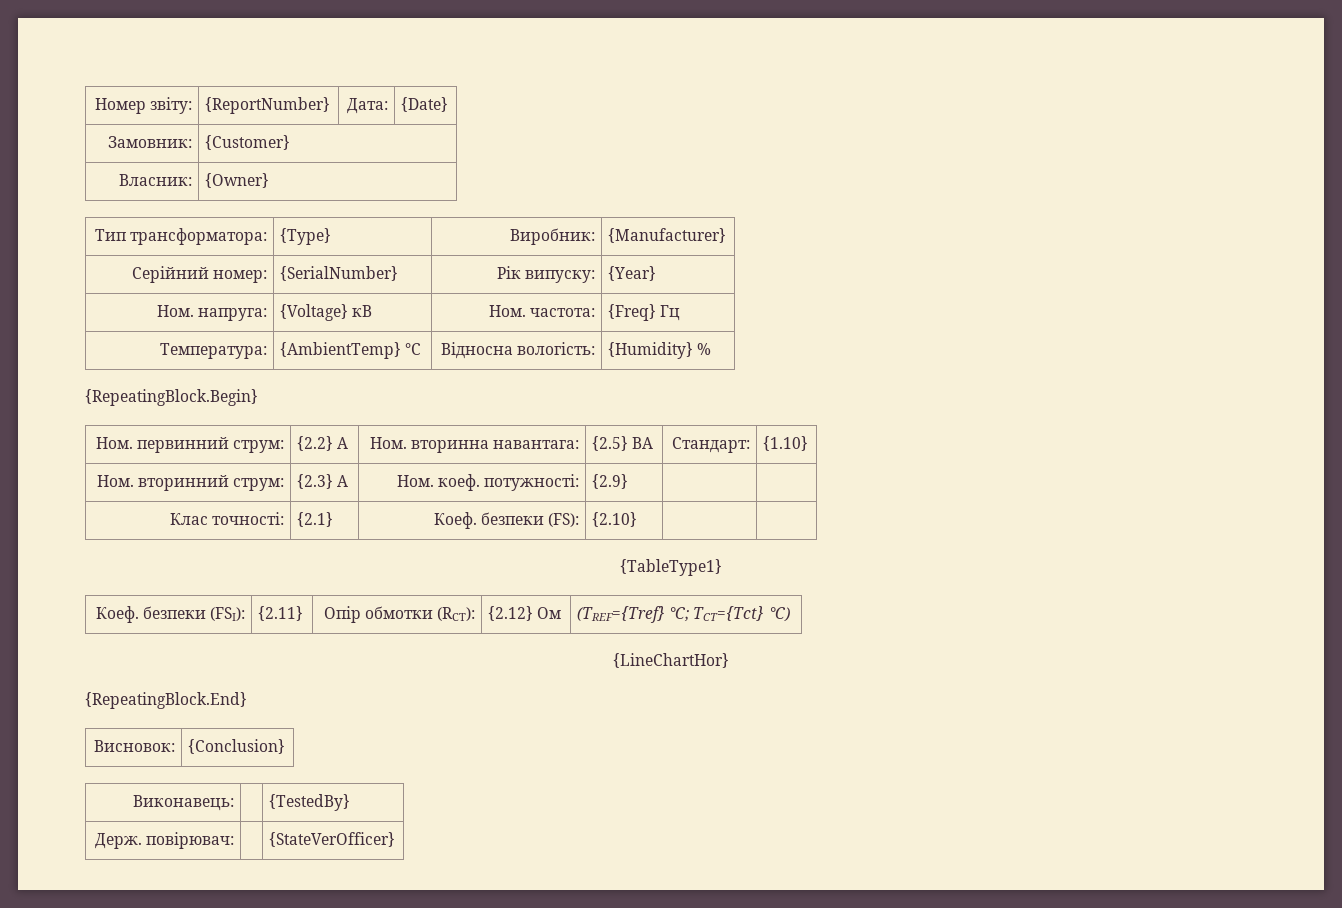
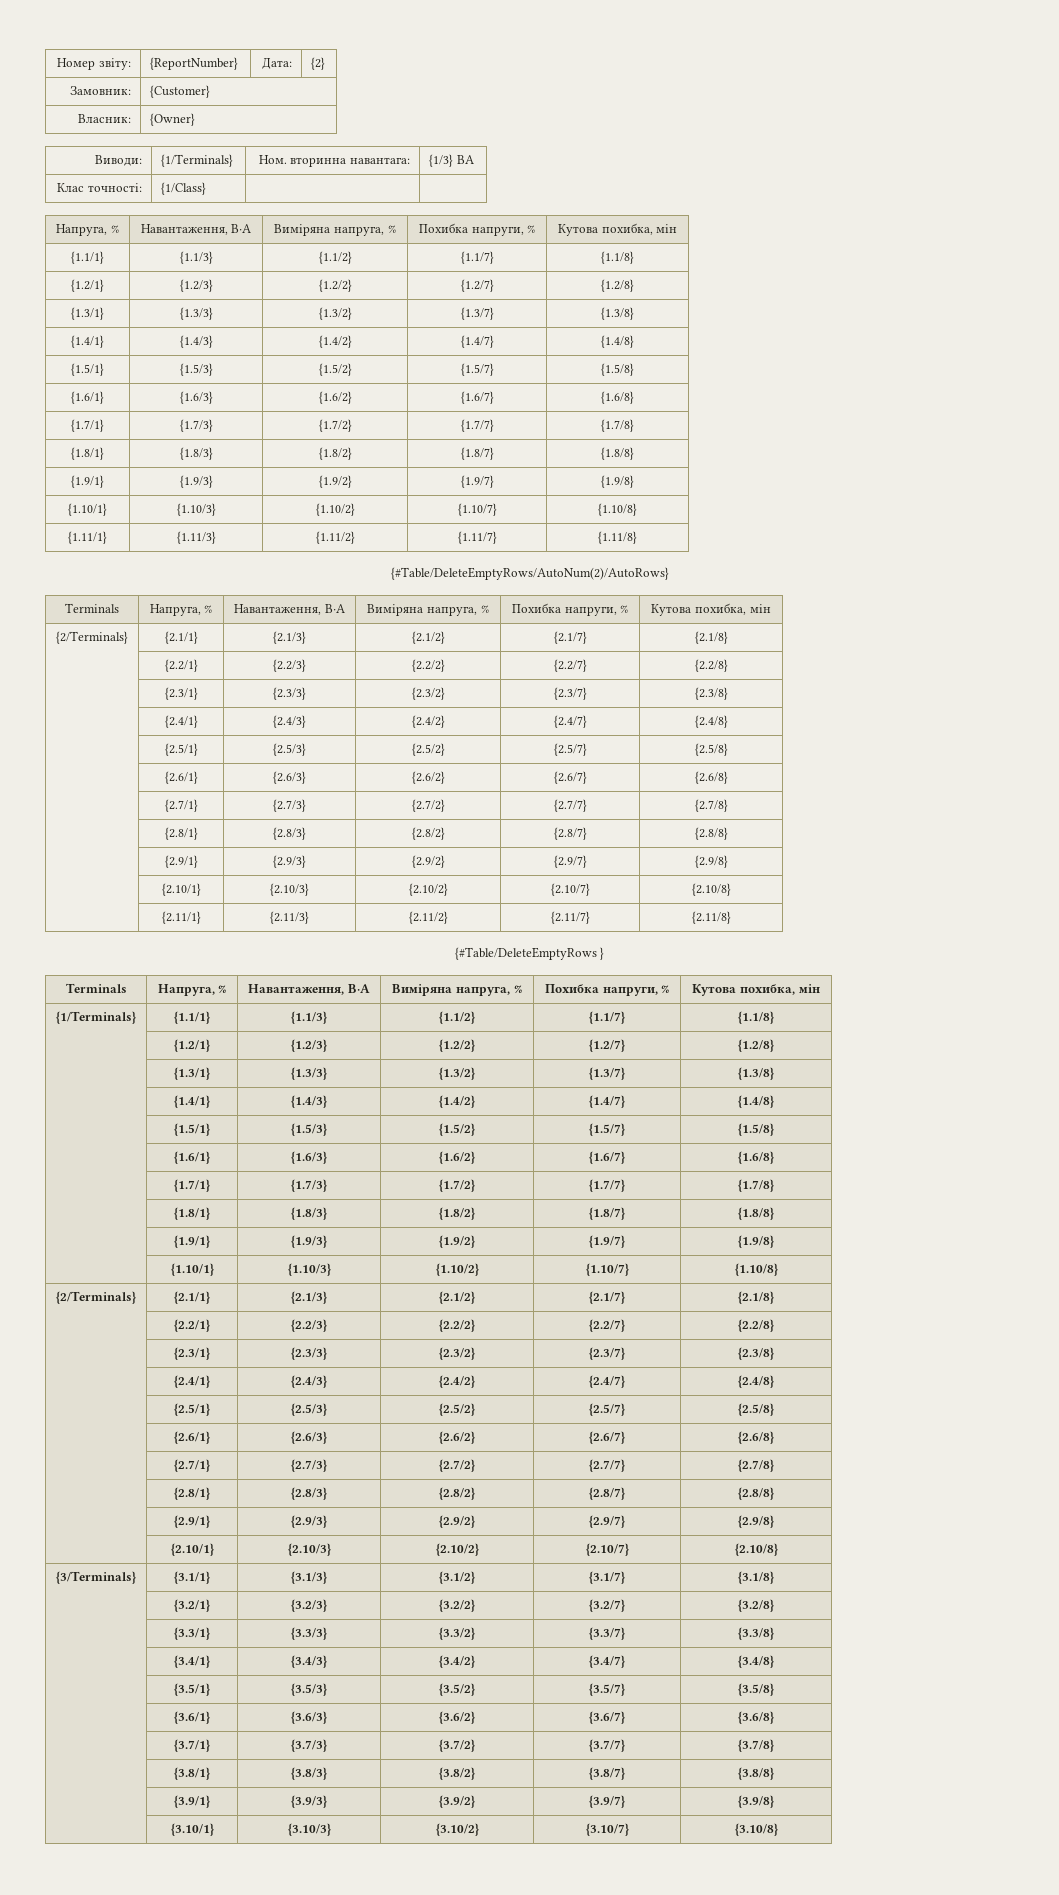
[401,97,449,112] {Date} -> [311,57,326,70] {2}
[94,228,267,245] [280,228,332,245] [509,228,595,245] [608,228,727,243] [131,266,267,283] [280,266,399,281] [496,266,595,283] [608,266,657,281] [156,305,267,321] [280,304,373,321] [488,305,595,317] [608,304,681,321] [159,343,267,359] [280,342,422,359] [440,342,595,359] [608,342,712,359] [85,389,258,406] [95,437,284,453] [297,436,349,451] Тип трансформатора: | {Type} | Виробник: | {Manufacturer} // Серійний номер: | {SerialNumber} | Рік випуску: | {Year} // Ном. напруга: | {Voltage} кВ | Ном. частота: | {Freq} Гц // Температура: | {AmbientTemp} °C | Відносна вологість: | {Humidity} % // {RepeatingBlock.Begin} // Ном. первинний струм: | {2.2} A -> [94,155,142,166] [161,154,234,167] Виводи: | {1/Terminals}
[592,436,629,451] {2.5} -> [429,154,454,167] {1/3}
[671,437,750,453] [763,436,809,451] [96,475,284,491] [297,474,349,489] [396,474,579,491] [592,474,629,489] [169,512,284,525] [297,512,334,527] [433,512,579,529] [592,512,638,527] [620,559,722,576] [95,606,245,623] [258,606,304,621] [323,606,475,623] [488,606,562,621] [577,606,790,623] [613,653,729,668] [85,692,247,709] [93,740,175,752] [188,739,286,754] [132,795,234,811] [269,794,351,811] [94,832,234,849] [269,832,396,847] | Стандарт: | {1.10} // Ном. вторинний струм: | {2.3} A | Ном. коеф. потужності: | {2.9} | | // Клас точності: | {2.1} | Коеф. безпеки (FS): | {2.10} | | // {TableType1} // Коеф. безпеки (FSI): | {2.11} | Опір обмотки (RCT): | {2.12} Ом | (TREF={Tref} °C; TCT={Tct} °C) // {LineChartHor} // {RepeatingBlock.End} // Висновок: | {Conclusion} // Виконавець: | | {TestedBy} // Держ. повірювач: | | {StateVerOfficer} -> [57,183,142,192] [161,182,207,195] [56,224,119,236] [140,224,252,235] [274,224,396,236] [418,223,536,236] [557,223,678,236] [71,251,104,264] [179,251,213,264] [318,251,352,264] [460,251,494,264] [601,251,635,264] [71,279,104,292] [179,279,213,292] [318,279,352,292] [460,279,494,292] [601,279,635,292] [71,307,104,320] [179,307,213,320] [318,307,352,320] [460,307,494,320] [601,307,635,320] [71,335,104,348] [179,335,213,348] [318,335,352,348] [460,335,494,348] [601,335,635,348] [71,363,104,376] [179,363,213,376] [318,363,352,376] [460,363,494,376] [601,363,635,376] [71,391,104,404] [179,391,213,404] [318,391,352,404] [460,391,494,404] [601,391,635,404] [71,419,104,432] [179,419,213,432] [318,419,352,432] [460,419,494,432] [601,419,635,432] [71,447,104,460] [179,447,213,460] [318,447,352,460] [460,447,494,460] [601,447,635,460] [71,475,104,488] [179,475,213,488] [318,475,352,488] [460,475,494,488] [601,475,635,488] [68,503,107,516] [176,503,216,516] [315,503,355,516] [457,503,497,516] [598,503,638,516] [68,531,107,544] [176,531,216,544] [315,531,355,544] [457,531,497,544] [598,531,638,544] [390,567,669,580] [65,603,119,613] [149,604,213,616] [234,604,345,615] [367,604,489,616] [511,603,629,616] [651,603,771,616] [56,631,128,644] [164,631,198,644] [273,631,306,644] [411,631,445,644] [553,631,587,644] [694,631,728,644] [164,659,198,672] [273,659,306,672] [411,659,445,672] [553,659,587,672] [694,659,728,672] [164,687,198,700] [273,687,306,700] [411,687,445,700] [553,687,587,700] [694,687,728,700] [164,715,198,728] [273,715,306,728] [411,715,445,728] [553,715,587,728] [694,715,728,728] [164,743,198,756] [273,743,306,756] [411,743,445,756] [553,743,587,756] [694,743,728,756] [164,771,198,784] [273,771,306,784] [411,771,445,784] [553,771,587,784] [694,771,728,784] [164,799,198,812] [273,799,306,812] [411,799,445,812] [553,799,587,812] [694,799,728,812] [164,827,198,840] [273,827,306,840] [411,827,445,840] [553,827,587,840] [694,827,728,840] [164,855,198,868] [273,855,306,868] [411,855,445,868] [553,855,587,868] [694,855,728,868] [161,883,201,896] [270,883,309,896] [408,883,448,896] [550,883,590,896] [691,883,731,896] [161,911,201,924] [270,911,309,924] [408,911,448,924] [550,911,590,924] [691,911,731,924] [454,947,605,960] [65,983,127,993] [157,984,227,996] [248,984,370,995] [392,984,522,996] [544,984,670,996] [692,984,820,996] [56,1011,136,1024] [174,1011,210,1024] [291,1011,327,1024] [439,1011,475,1024] [589,1011,626,1024] [738,1011,775,1024] [174,1039,210,1052] [291,1039,327,1052] [439,1039,475,1052] [589,1039,626,1052] [738,1039,775,1052] [174,1067,210,1080] [291,1067,327,1080] [439,1067,475,1080] [589,1067,626,1080] [738,1067,775,1080] [174,1095,210,1108] [291,1095,327,1108] [439,1095,475,1108] [589,1095,626,1108] [738,1095,775,1108] [174,1123,210,1136] [291,1123,327,1136] [439,1123,475,1136] [589,1123,626,1136] [738,1123,775,1136] [174,1151,210,1164] [291,1151,327,1164] [439,1151,475,1164] [589,1151,626,1164] [738,1151,775,1164] [174,1179,210,1192] [291,1179,327,1192] [439,1179,475,1192] [589,1179,626,1192] [738,1179,775,1192] [174,1207,210,1220] [291,1207,327,1220] [439,1207,475,1220] [589,1207,626,1220] [738,1207,775,1220] [174,1235,210,1248] [291,1235,327,1248] [439,1235,475,1248] [589,1235,626,1248] [738,1235,775,1248] [170,1263,214,1276] [287,1263,331,1276] [435,1263,479,1276] [585,1263,629,1276] [734,1263,778,1276] [56,1291,136,1304] [174,1291,210,1304] [291,1291,327,1304] [439,1291,475,1304] [589,1291,626,1304] [738,1291,775,1304] [174,1319,210,1332] [291,1319,327,1332] [439,1319,475,1332] [589,1319,626,1332] [738,1319,775,1332] [174,1347,210,1360] [291,1347,327,1360] [439,1347,475,1360] [589,1347,626,1360] [738,1347,775,1360] [174,1375,210,1388] [291,1375,327,1388] [439,1375,475,1388] [589,1375,626,1388] [738,1375,775,1388] [174,1403,210,1416] [291,1403,327,1416] [439,1403,475,1416] [589,1403,626,1416] [738,1403,775,1416] [174,1431,210,1444] [291,1431,327,1444] [439,1431,475,1444] [589,1431,626,1444] [738,1431,775,1444] [174,1459,210,1472] [291,1459,327,1472] [439,1459,475,1472] [589,1459,626,1472] [738,1459,775,1472] [174,1487,210,1500] [291,1487,327,1500] [439,1487,475,1500] [589,1487,626,1500] [738,1487,775,1500] [174,1515,210,1528] [291,1515,327,1528] [439,1515,475,1528] [589,1515,626,1528] [738,1515,775,1528] [170,1543,214,1556] [287,1543,331,1556] [435,1543,479,1556] [585,1543,629,1556] [734,1543,778,1556] [56,1571,136,1584] [174,1571,210,1584] [291,1571,327,1584] [439,1571,475,1584] [589,1571,626,1584] [738,1571,775,1584] [174,1599,210,1612] [291,1599,327,1612] [439,1599,475,1612] [589,1599,626,1612] [738,1599,775,1612] [174,1627,210,1640] [291,1627,327,1640] [439,1627,475,1640] [589,1627,626,1640] [738,1627,775,1640] [174,1655,210,1668] [291,1655,327,1668] [439,1655,475,1668] [589,1655,626,1668] [738,1655,775,1668] [174,1683,210,1696] [291,1683,327,1696] [439,1683,475,1696] [589,1683,626,1696] [738,1683,775,1696] [174,1711,210,1724] [291,1711,327,1724] [439,1711,475,1724] [589,1711,626,1724] [738,1711,775,1724] [174,1739,210,1752] [291,1739,327,1752] [439,1739,475,1752] [589,1739,626,1752] [738,1739,775,1752] [174,1767,210,1780] [291,1767,327,1780] [439,1767,475,1780] [589,1767,626,1780] [738,1767,775,1780] [174,1795,210,1808] [291,1795,327,1808] [439,1795,475,1808] [589,1795,626,1808] [738,1795,775,1808] [170,1823,214,1836] [287,1823,331,1836] [435,1823,479,1836] [585,1823,629,1836] [734,1823,778,1836] // Клас точності: | {1/Class} | | // Напруга, % | Навантаження, В∙А | Виміряна напруга, % | Похибка напруги, % | Кутова похибка, мін // {1.1/1} | {1.1/3} | {1.1/2} | {1.1/7} | {1.1/8} // {1.2/1} | {1.2/3} | {1.2/2} | {1.2/7} | {1.2/8} // {1.3/1} | {1.3/3} | {1.3/2} | {1.3/7} | {1.3/8} // {1.4/1} | {1.4/3} | {1.4/2} | {1.4/7} | {1.4/8} // {1.5/1} | {1.5/3} | {1.5/2} | {1.5/7} | {1.5/8} // {1.6/1} | {1.6/3} | {1.6/2} | {1.6/7} | {1.6/8} // {1.7/1} | {1.7/3} | {1.7/2} | {1.7/7} | {1.7/8} // {1.8/1} | {1.8/3} | {1.8/2} | {1.8/7} | {1.8/8} // {1.9/1} | {1.9/3} | {1.9/2} | {1.9/7} | {1.9/8} // {1.10/1} | {1.10/3} | {1.10/2} | {1.10/7} | {1.10/8} // {1.11/1} | {1.11/3} | {1.11/2} | {1.11/7} | {1.11/8} // {#Table/DeleteEmptyRows/AutoNum(2)/AutoRows} // Terminals | Напруга, % | Навантаження, В∙А | Виміряна напруга, % | Похибка напруги, % | Кутова похибка, мін // {2/Terminals} | {2.1/1} | {2.1/3} | {2.1/2} | {2.1/7} | {2.1/8} // | {2.2/1} | {2.2/3} | {2.2/2} | {2.2/7} | {2.2/8} // | {2.3/1} | {2.3/3} | {2.3/2} | {2.3/7} | {2.3/8} // | {2.4/1} | {2.4/3} | {2.4/2} | {2.4/7} | {2.4/8} // | {2.5/1} | {2.5/3} | {2.5/2} | {2.5/7} | {2.5/8} // | {2.6/1} | {2.6/3} | {2.6/2} | {2.6/7} | {2.6/8} // | {2.7/1} | {2.7/3} | {2.7/2} | {2.7/7} | {2.7/8} // | {2.8/1} | {2.8/3} | {2.8/2} | {2.8/7} | {2.8/8} // | {2.9/1} | {2.9/3} | {2.9/2} | {2.9/7} | {2.9/8} // | {2.10/1} | {2.10/3} | {2.10/2} | {2.10/7} | {2.10/8} // | {2.11/1} | {2.11/3} | {2.11/2} | {2.11/7} | {2.11/8} // {#Table/DeleteEmptyRows } // Terminals | Напруга, % | Навантаження, В∙А | Виміряна напруга, % | Похибка напруги, % | Кутова похибка, мін // {1/Terminals} | {1.1/1} | {1.1/3} | {1.1/2} | {1.1/7} | {1.1/8} // | {1.2/1} | {1.2/3} | {1.2/2} | {1.2/7} | {1.2/8} // | {1.3/1} | {1.3/3} | {1.3/2} | {1.3/7} | {1.3/8} // | {1.4/1} | {1.4/3} | {1.4/2} | {1.4/7} | {1.4/8} // | {1.5/1} | {1.5/3} | {1.5/2} | {1.5/7} | {1.5/8} // | {1.6/1} | {1.6/3} | {1.6/2} | {1.6/7} | {1.6/8} // | {1.7/1} | {1.7/3} | {1.7/2} | {1.7/7} | {1.7/8} // | {1.8/1} | {1.8/3} | {1.8/2} | {1.8/7} | {1.8/8} // | {1.9/1} | {1.9/3} | {1.9/2} | {1.9/7} | {1.9/8} // | {1.10/1} | {1.10/3} | {1.10/2} | {1.10/7} | {1.10/8} // {2/Terminals} | {2.1/1} | {2.1/3} | {2.1/2} | {2.1/7} | {2.1/8} // | {2.2/1} | {2.2/3} | {2.2/2} | {2.2/7} | {2.2/8} // | {2.3/1} | {2.3/3} | {2.3/2} | {2.3/7} | {2.3/8} // | {2.4/1} | {2.4/3} | {2.4/2} | {2.4/7} | {2.4/8} // | {2.5/1} | {2.5/3} | {2.5/2} | {2.5/7} | {2.5/8} // | {2.6/1} | {2.6/3} | {2.6/2} | {2.6/7} | {2.6/8} // | {2.7/1} | {2.7/3} | {2.7/2} | {2.7/7} | {2.7/8} // | {2.8/1} | {2.8/3} | {2.8/2} | {2.8/7} | {2.8/8} // | {2.9/1} | {2.9/3} | {2.9/2} | {2.9/7} | {2.9/8} // | {2.10/1} | {2.10/3} | {2.10/2} | {2.10/7} | {2.10/8} // {3/Terminals} | {3.1/1} | {3.1/3} | {3.1/2} | {3.1/7} | {3.1/8} // | {3.2/1} | {3.2/3} | {3.2/2} | {3.2/7} | {3.2/8} // | {3.3/1} | {3.3/3} | {3.3/2} | {3.3/7} | {3.3/8} // | {3.4/1} | {3.4/3} | {3.4/2} | {3.4/7} | {3.4/8} // | {3.5/1} | {3.5/3} | {3.5/2} | {3.5/7} | {3.5/8} // | {3.6/1} | {3.6/3} | {3.6/2} | {3.6/7} | {3.6/8} // | {3.7/1} | {3.7/3} | {3.7/2} | {3.7/7} | {3.7/8} // | {3.8/1} | {3.8/3} | {3.8/2} | {3.8/7} | {3.8/8} // | {3.9/1} | {3.9/3} | {3.9/2} | {3.9/7} | {3.9/8} // | {3.10/1} | {3.10/3} | {3.10/2} | {3.10/7} | {3.10/8}

